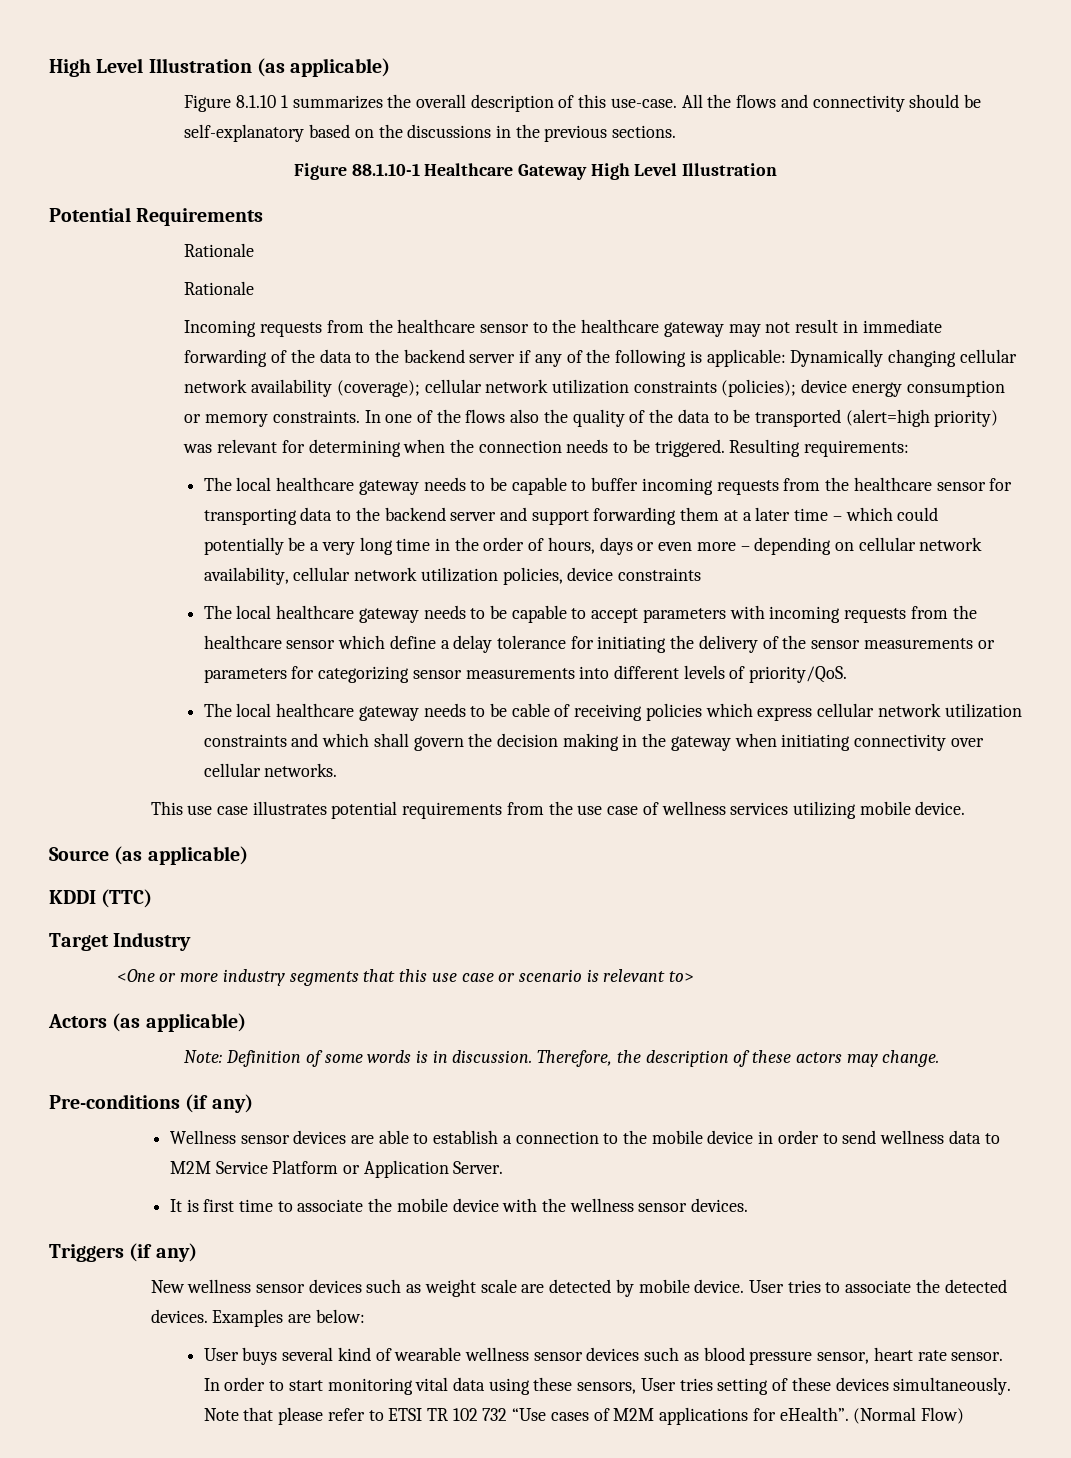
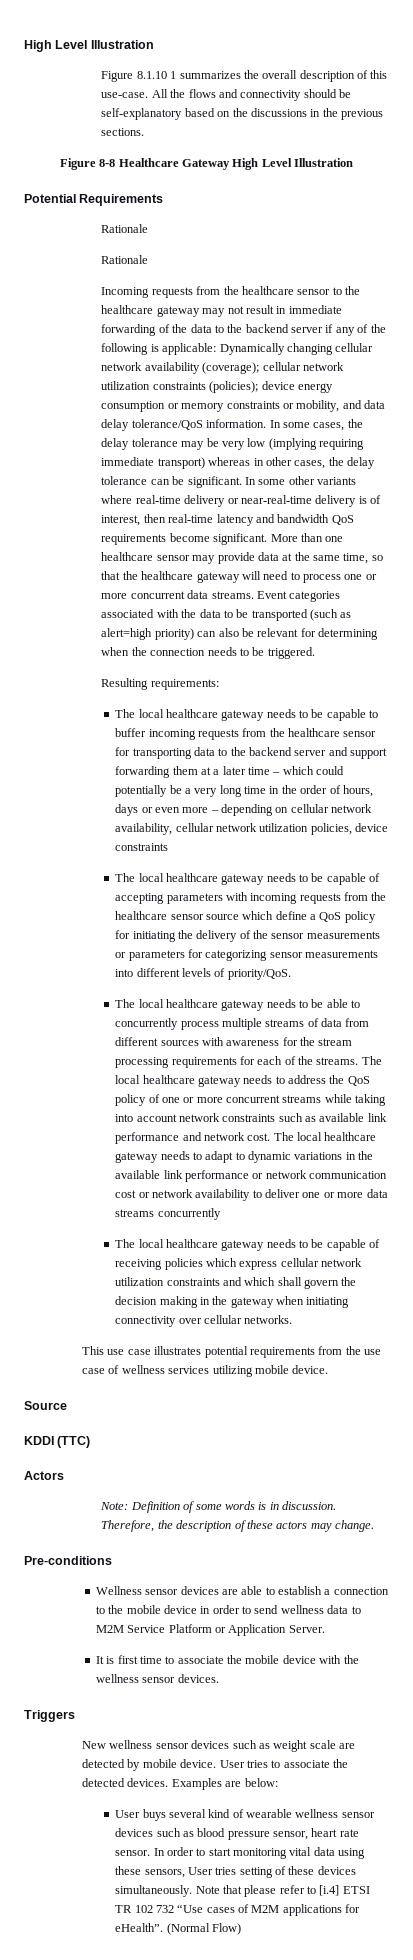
[49,58,391,77] High Level Illustration (as applicable) -> [24,40,154,52] High Level Illustration
[351,163,420,176] 88.1.10-1 -> [99,159,116,167] 8-8
[272,409,646,427] constraints. In one of the flows also the quality of -> [226,400,386,412] [101,419,363,431] [101,438,365,450] [101,457,376,469] [101,476,357,488] [101,495,382,507] [101,514,354,526] [101,533,344,545] [101,552,383,564] [101,571,377,583] [101,590,341,602] [101,609,179,618] constraints or mobility, and data delay tolerance/QoS information. In some cases, the delay tolerance may be very low (implying requiring immediate transport) whereas in other cases, the delay tolerance can be significant. In some other variants where real-time delivery or near-real-time delivery is of interest, then real-time latency and bandwidth QoS requirements become significant. More than one healthcare sensor may provide data at the same time, so that the healthcare gateway will need to process one or more concurrent data streams. Event categories associated with
[845,409,999,427] [183,444,213,453] (alert=high priority) was -> [310,609,352,621] [101,628,254,640] (such as alert=high priority) can also be
(725, 448) none -> (315, 653) //
[571,608,639,623] to accept -> [369,873,381,882] [115,893,165,904] of accepting
(336, 644) none -> [205,914,239,920] source
[453,635,566,653] delay tolerance -> [319,911,376,923] QoS policy
[511,703,550,717] cable -> [326,999,361,1008] [115,1018,370,1030] [115,1037,353,1046] [115,1056,382,1068] [115,1075,370,1087] [115,1094,387,1106] [115,1113,387,1122] [115,1132,377,1144] [115,1151,374,1163] [115,1170,388,1182] [115,1189,388,1201] [115,1208,221,1220] [115,1239,366,1251] able to concurrently process multiple streams of data from different sources with awareness for the stream processing requirements for each of the streams. The local healthcare gateway needs to address the QoS policy of one or more concurrent streams while taking into account network constraints such as available link performance and network cost. The local healthcare gateway needs to adapt to dynamic variations in the available link performance or network communication cost or network availability to deliver one or more data streams concurrently // The local healthcare gateway needs to be capable
[114,846,248,865] (as applicable) -> (67, 1405) none
[49,932,192,951] [116,969,695,986] // Target Industry // <One or more industry segments that this use case or scenario is relevant to> -> (91, 1442) none
[112,1013,246,1032] (as applicable) -> (64, 1475) none
[185,1094,253,1113] (if any) -> (112, 1560) none
[129,1243,197,1262] (if any) -> (75, 1716) none
(384, 1415) none -> [319,1885,340,1896] [i.4]

